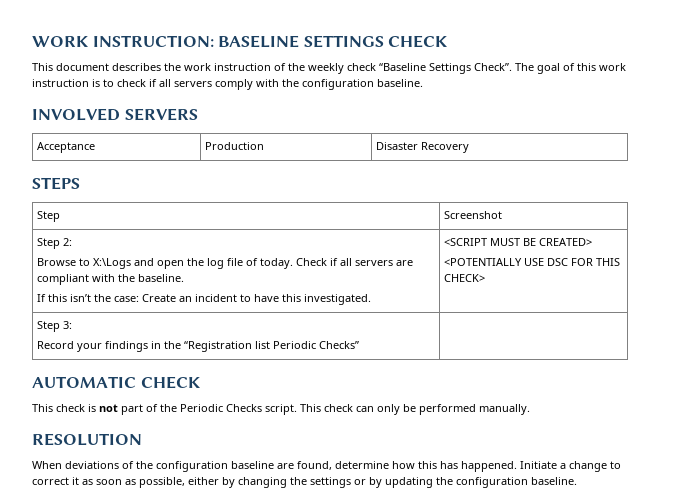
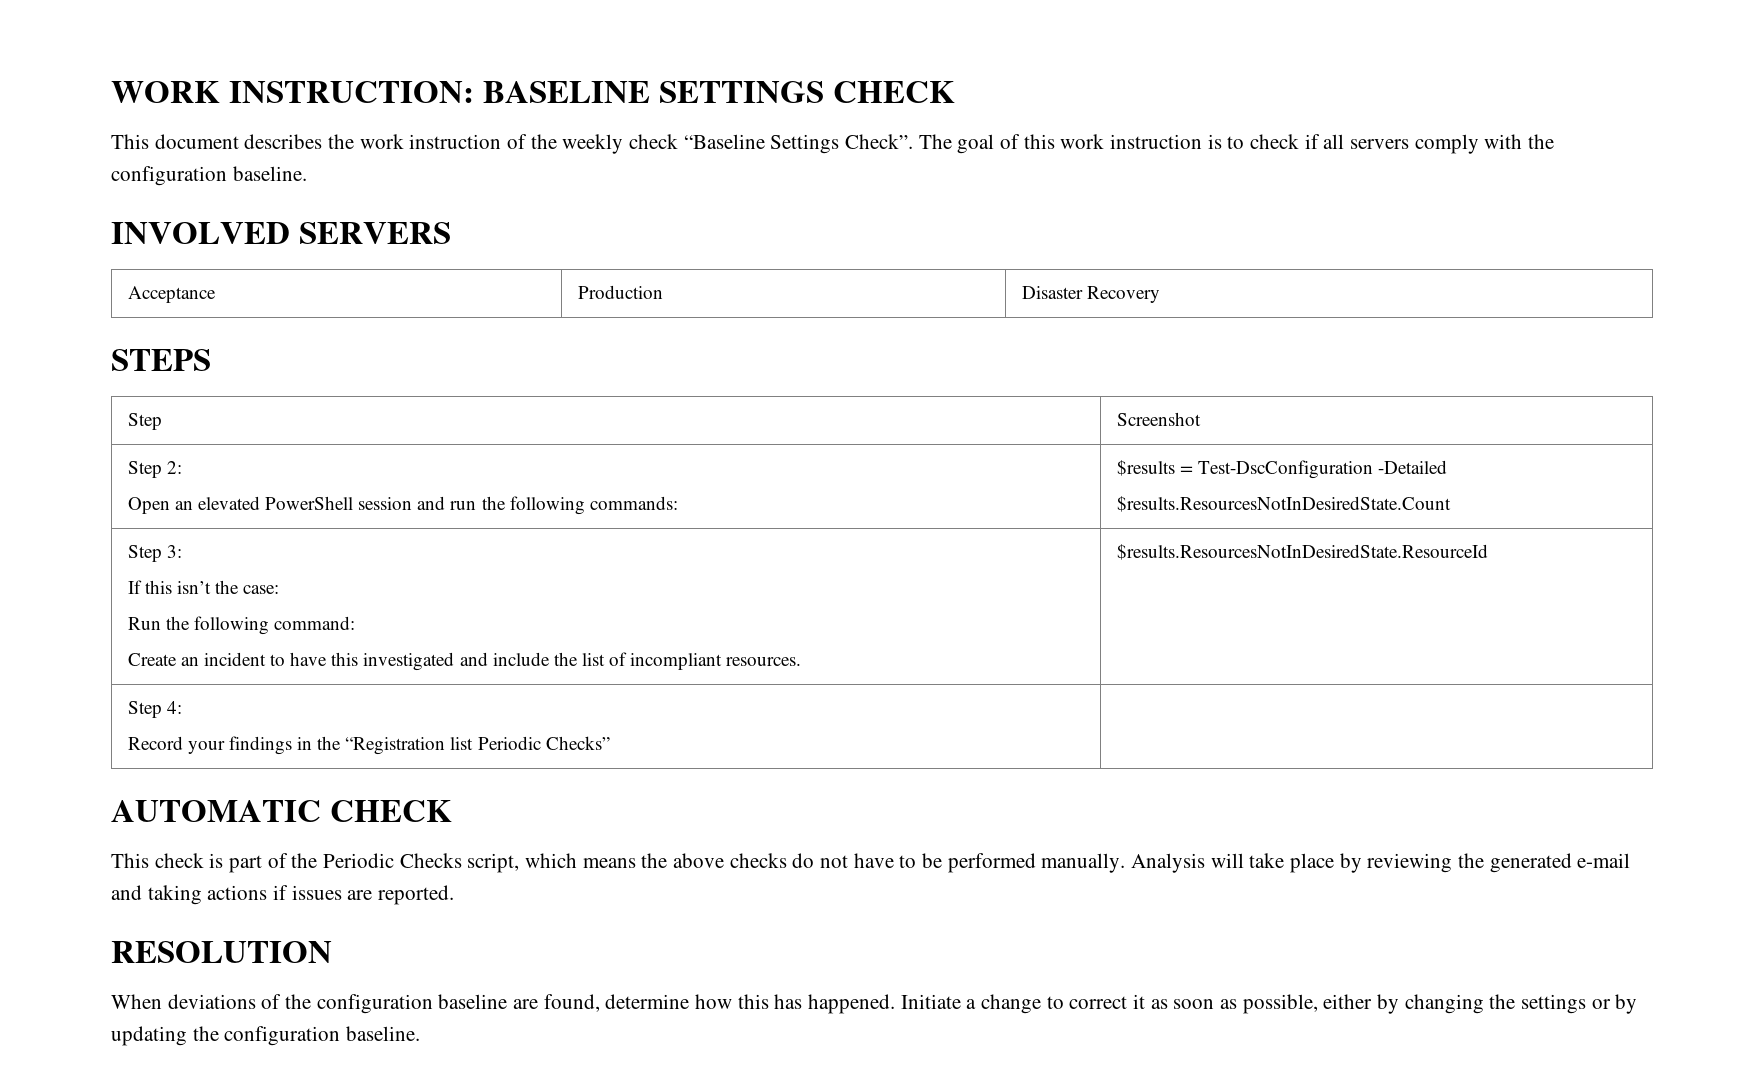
[37,258,414,269] [37,274,185,285] Browse to X:\Logs and open the log file of today. Check if all servers are compliant with the baseline. -> [127,496,678,515] [1116,460,1448,479] [1116,496,1451,512] [127,545,182,562] Open an elevated PowerShell session and run the following commands: | $results = Test-DscConfiguration -Detailed // $results.ResourcesNotInDesiredState.Count // Step 3:
(140, 299) none -> [127,616,356,635] // Run the following command: //
[304,294,372,305] [444,238,593,246] [444,258,621,266] [444,274,486,282] [37,321,73,332] investigated. | <SCRIPT MUST BE CREATED> // <POTENTIALLY USE DSC FOR THIS CHECK> // Step 3: -> [363,652,802,671] [1116,544,1488,560] [127,701,182,718] investigated and include the list of incompliant resources. | $results.ResourcesNotInDesiredState.ResourceId // Step 4:
[99,404,118,412] not -> (224, 860) none
[265,404,530,415] script. This check can only be performed manually. -> [467,853,1631,873] [111,885,455,905] script, which means the above checks do not have to be performed manually. Analysis will take place by reviewing the generated e-mail and taking actions if issues are reported.

